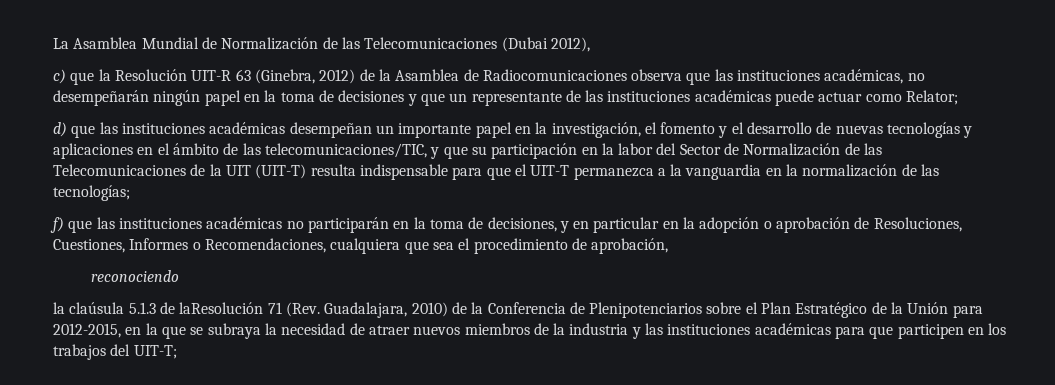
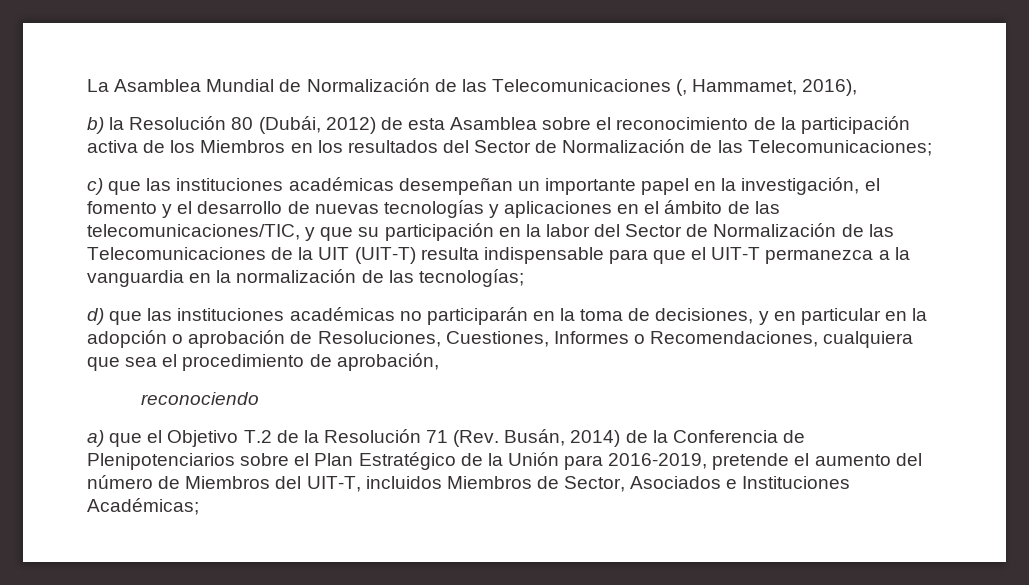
[501,37,590,52] [53,69,925,85] [53,90,959,106] [53,122,67,137] (Dubai 2012), // c) que la Resolución UIT-R 63 (Ginebra, 2012) de la Asamblea de Radiocomunicaciones observa que las instituciones académicas, no desempeñarán ningún papel en la toma de decisiones y que un representante de las instituciones académicas puede actuar como Relator; // d) -> [676,79,858,96] [87,116,910,134] [87,139,932,156] [87,178,103,195] (, Hammamet, 2016), // b) la Resolución 80 (Dubái, 2012) de esta Asamblea sobre el reconocimiento de la participación activa de los Miembros en los resultados del Sector de Normalización de las Telecomunicaciones; // c)
[50,217,64,233] f) -> [87,308,104,325] d)
[53,302,448,318] la claúsula 5.1.3 de laResolución 71 (Rev. Guadalajara, 2010) -> [87,429,621,447] a) que el Objetivo T.2 de la Resolución 71 (Rev. Busán, 2014)
[53,323,1007,339] [53,344,177,360] 2012-2015, en la que se subraya la necesidad de atraer nuevos miembros de la industria y las instituciones académicas para que participen en los trabajos del UIT-T; -> [608,453,922,470] [87,475,851,492] [87,498,199,515] 2016-2019, pretende el aumento del número de Miembros del UIT-T, incluidos Miembros de Sector, Asociados e Instituciones Académicas;

